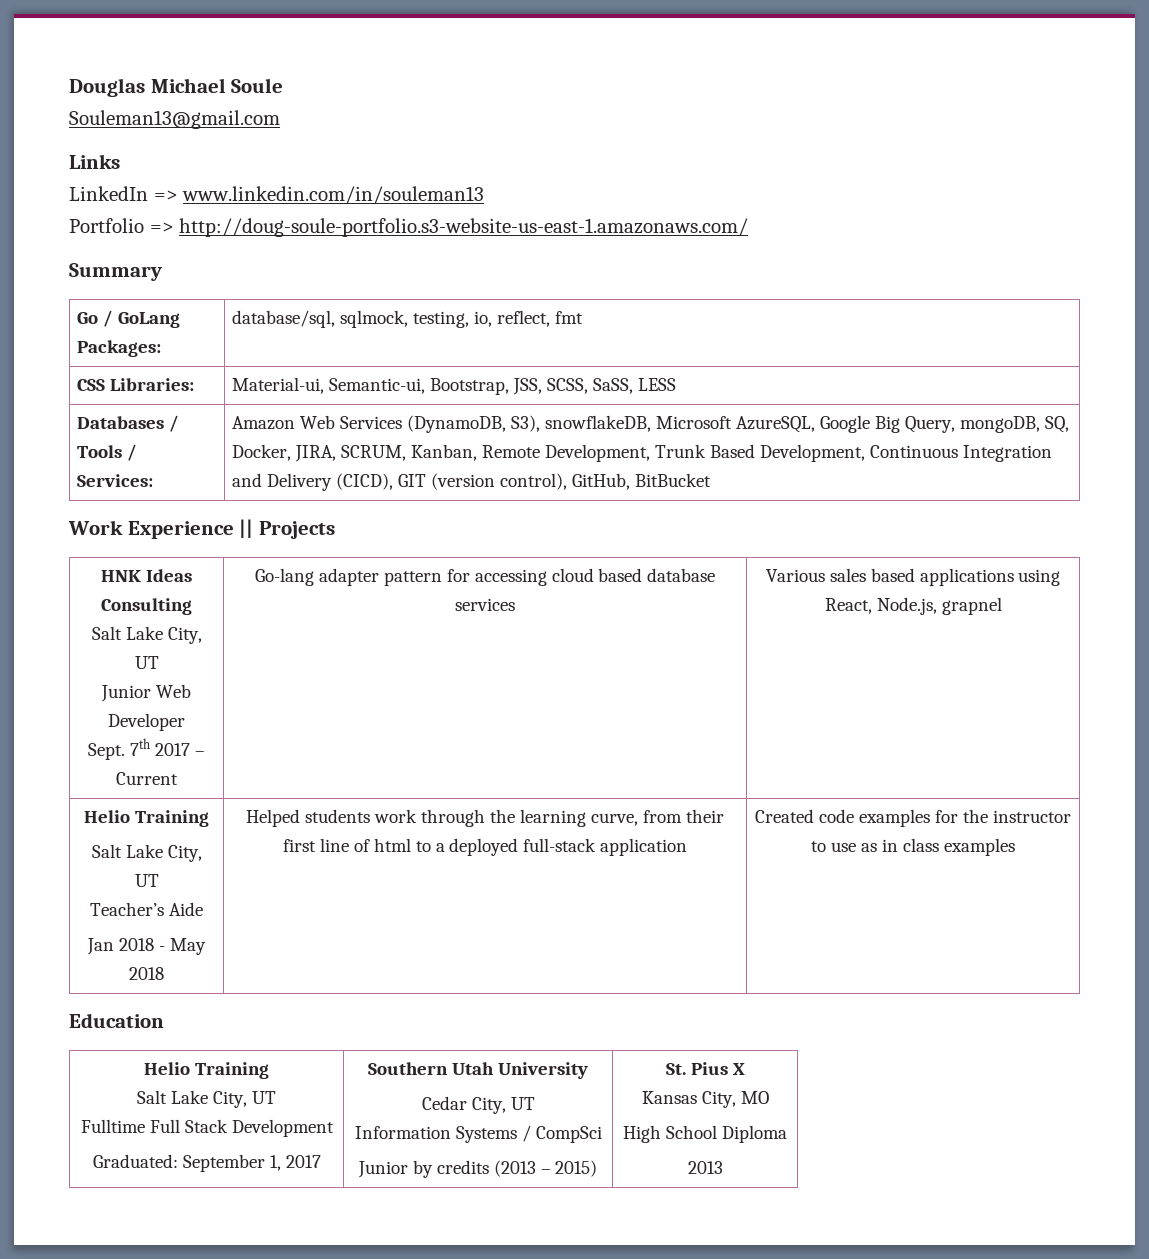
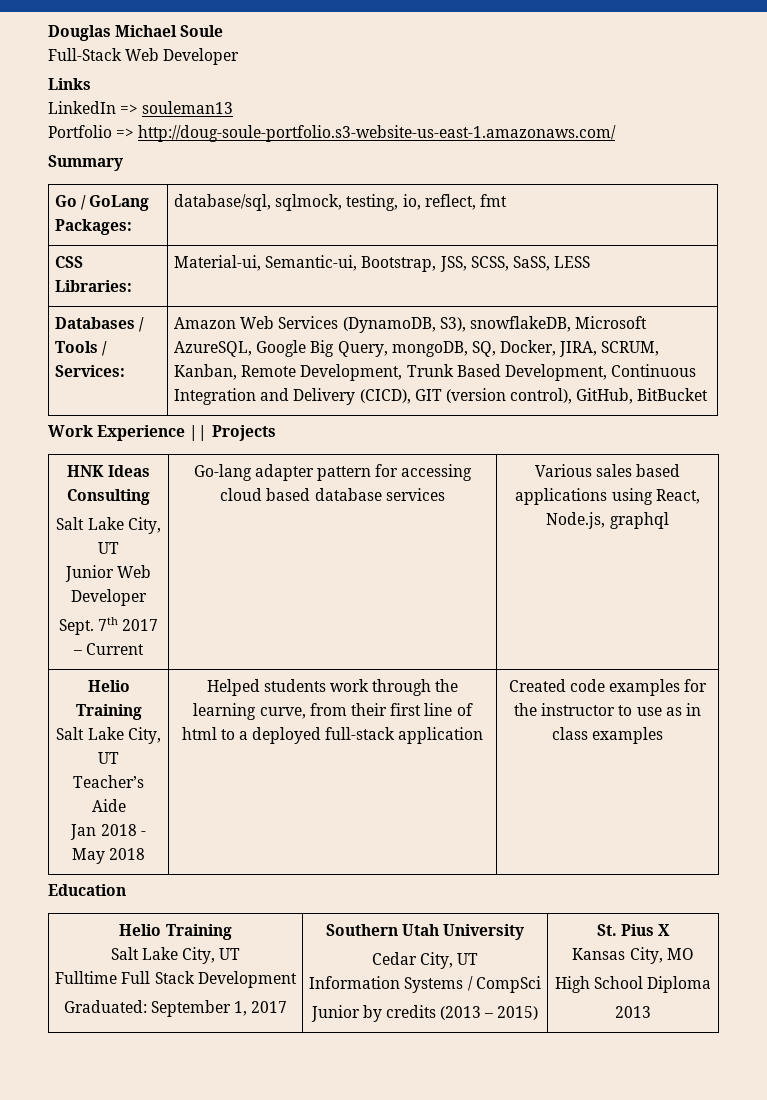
[69,110,280,129] Souleman13@gmail.com -> [48,48,240,65] Full-Stack Web Developer
[182,186,485,204] www.linkedin.com/in/souleman13 -> [142,101,234,114] souleman13
[941,597,1002,615] grapnel -> [609,512,669,529] graphql

